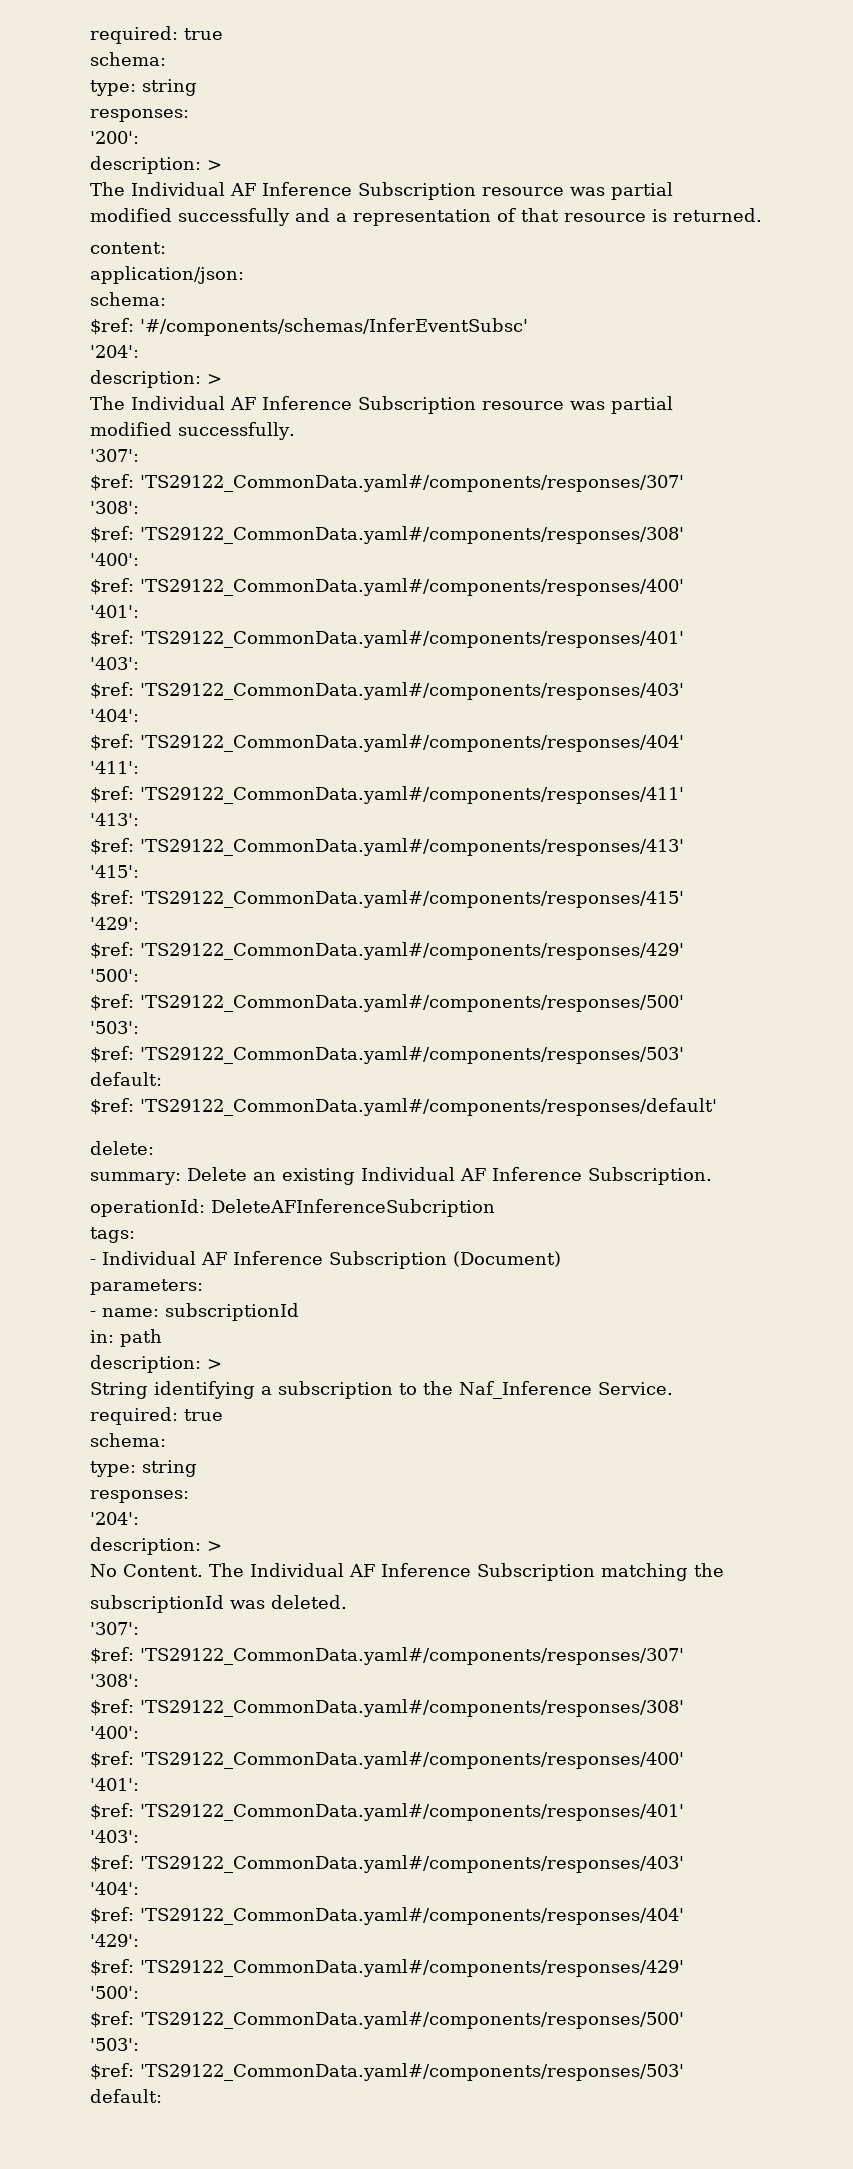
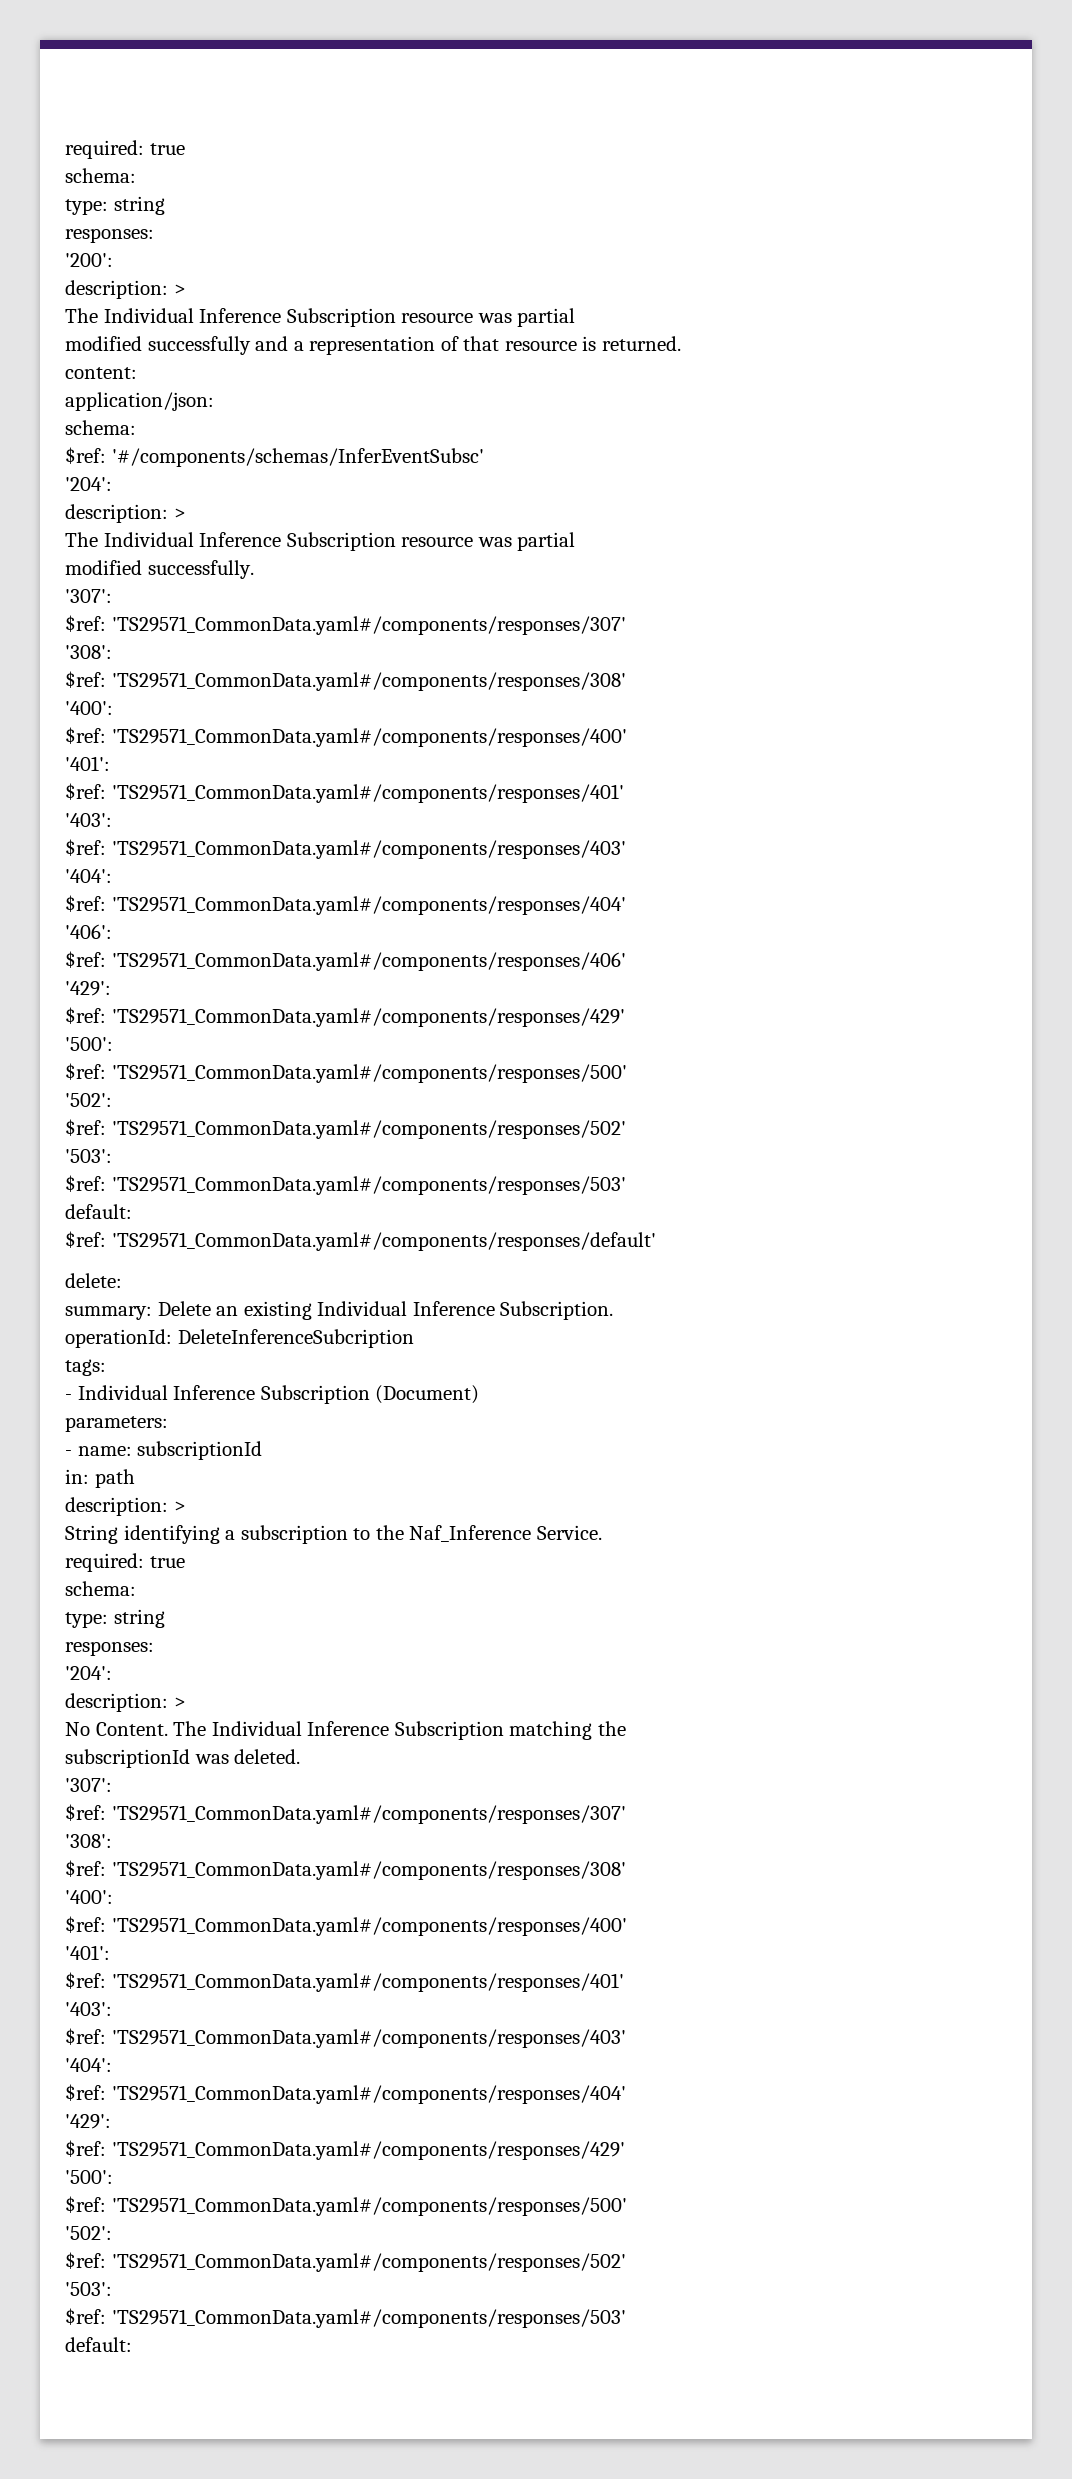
[230,183,256,196] AF -> (194, 315) none
[230,397,256,410] AF -> (194, 539) none
[140,474,684,492] [90,501,139,514] [90,526,684,544] [90,553,139,566] [90,578,684,596] [90,605,139,618] [90,630,684,648] [90,657,139,670] [90,682,684,700] [90,709,139,722] [90,734,684,752] [90,761,139,774] [90,786,684,804] [90,813,139,826] [90,838,684,856] [90,865,139,878] [90,890,684,908] [90,917,139,930] [90,942,684,960] [90,969,139,982] [90,994,684,1012] [90,1021,139,1034] [90,1046,684,1064] 'TS29122_CommonData.yaml#/components/responses/307' // '308': // $ref: 'TS29122_CommonData.yaml#/components/responses/308' // '400': // $ref: 'TS29122_CommonData.yaml#/components/responses/400' // '401': // $ref: 'TS29122_CommonData.yaml#/components/responses/401' // '403': // $ref: 'TS29122_CommonData.yaml#/components/responses/403' // '404': // $ref: 'TS29122_CommonData.yaml#/components/responses/404' // '411': // $ref: 'TS29122_CommonData.yaml#/components/responses/411' // '413': // $ref: 'TS29122_CommonData.yaml#/components/responses/413' // '415': // $ref: 'TS29122_CommonData.yaml#/components/responses/415' // '429': // $ref: 'TS29122_CommonData.yaml#/components/responses/429' // '500': // $ref: 'TS29122_CommonData.yaml#/components/responses/500' // '503': // $ref: 'TS29122_CommonData.yaml#/components/responses/503' -> [111,616,626,635] [65,645,112,659] [65,671,626,691] [65,701,113,715] [65,727,627,747] [65,756,110,771] [65,783,624,803] [65,813,112,827] [65,839,626,859] [65,869,112,883] [65,895,626,915] [65,924,112,939] [65,951,626,971] [65,981,111,996] [65,1007,625,1027] [65,1037,113,1051] [65,1063,627,1083] [65,1093,112,1107] [65,1119,626,1139] [65,1149,112,1163] [65,1175,626,1195] 'TS29571_CommonData.yaml#/components/responses/307' // '308': // $ref: 'TS29571_CommonData.yaml#/components/responses/308' // '400': // $ref: 'TS29571_CommonData.yaml#/components/responses/400' // '401': // $ref: 'TS29571_CommonData.yaml#/components/responses/401' // '403': // $ref: 'TS29571_CommonData.yaml#/components/responses/403' // '404': // $ref: 'TS29571_CommonData.yaml#/components/responses/404' // '406': // $ref: 'TS29571_CommonData.yaml#/components/responses/406' // '429': // $ref: 'TS29571_CommonData.yaml#/components/responses/429' // '500': // $ref: 'TS29571_CommonData.yaml#/components/responses/500' // '502': // $ref: 'TS29571_CommonData.yaml#/components/responses/502' // '503': // $ref: 'TS29571_CommonData.yaml#/components/responses/503'
[140,1098,717,1116] 'TS29122_CommonData.yaml#/components/responses/default' -> [111,1232,656,1251] 'TS29571_CommonData.yaml#/components/responses/default'
[460,1168,486,1181] AF -> (408, 1308) none
[211,1199,495,1217] DeleteAFInferenceSubcription -> [177,1329,414,1348] DeleteInferenceSubcription
[201,1252,227,1265] AF -> (168, 1392) none
[349,1564,375,1577] AF -> (302, 1728) none
[140,1647,684,1665] [90,1674,139,1687] [90,1699,684,1717] [90,1726,139,1739] [90,1751,684,1769] [90,1778,139,1791] [90,1803,684,1821] [90,1830,139,1843] [90,1855,684,1873] [90,1882,139,1895] [90,1907,684,1925] [90,1934,139,1947] [90,1959,684,1977] [90,1986,139,1999] [90,2011,684,2029] [90,2038,139,2051] [90,2063,684,2081] 'TS29122_CommonData.yaml#/components/responses/307' // '308': // $ref: 'TS29122_CommonData.yaml#/components/responses/308' // '400': // $ref: 'TS29122_CommonData.yaml#/components/responses/400' // '401': // $ref: 'TS29122_CommonData.yaml#/components/responses/401' // '403': // $ref: 'TS29122_CommonData.yaml#/components/responses/403' // '404': // $ref: 'TS29122_CommonData.yaml#/components/responses/404' // '429': // $ref: 'TS29122_CommonData.yaml#/components/responses/429' // '500': // $ref: 'TS29122_CommonData.yaml#/components/responses/500' // '503': // $ref: 'TS29122_CommonData.yaml#/components/responses/503' -> [111,1805,626,1824] [65,1834,112,1848] [65,1860,626,1880] [65,1890,113,1904] [65,1916,627,1936] [65,1945,110,1960] [65,1972,624,1992] [65,2002,112,2016] [65,2028,626,2048] [65,2058,112,2072] [65,2084,626,2104] [65,2114,111,2129] [65,2140,625,2160] [65,2170,113,2184] [65,2196,627,2216] [65,2226,112,2240] [65,2252,626,2272] [65,2282,112,2296] [65,2308,626,2328] 'TS29571_CommonData.yaml#/components/responses/307' // '308': // $ref: 'TS29571_CommonData.yaml#/components/responses/308' // '400': // $ref: 'TS29571_CommonData.yaml#/components/responses/400' // '401': // $ref: 'TS29571_CommonData.yaml#/components/responses/401' // '403': // $ref: 'TS29571_CommonData.yaml#/components/responses/403' // '404': // $ref: 'TS29571_CommonData.yaml#/components/responses/404' // '429': // $ref: 'TS29571_CommonData.yaml#/components/responses/429' // '500': // $ref: 'TS29571_CommonData.yaml#/components/responses/500' // '502': // $ref: 'TS29571_CommonData.yaml#/components/responses/502' // '503': // $ref: 'TS29571_CommonData.yaml#/components/responses/503'

